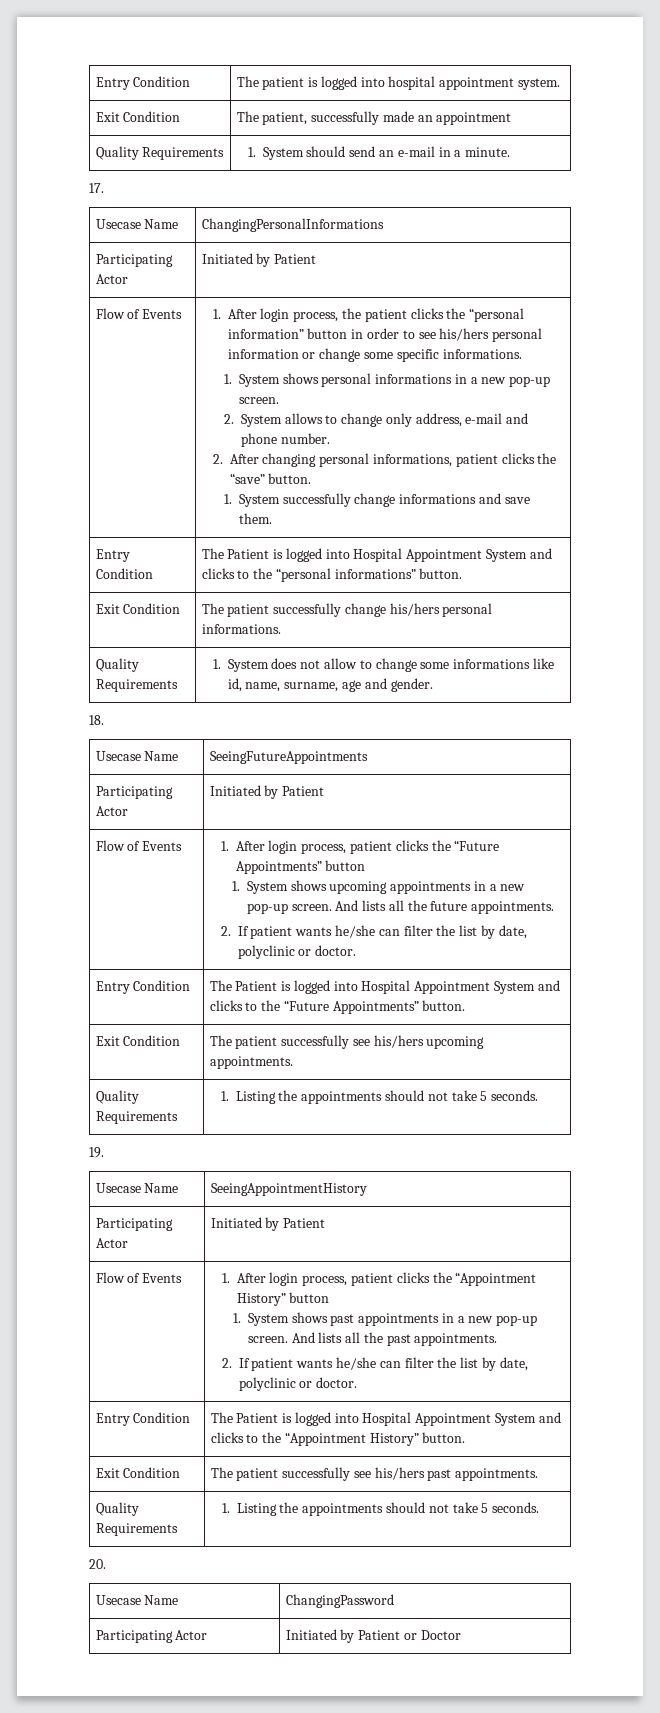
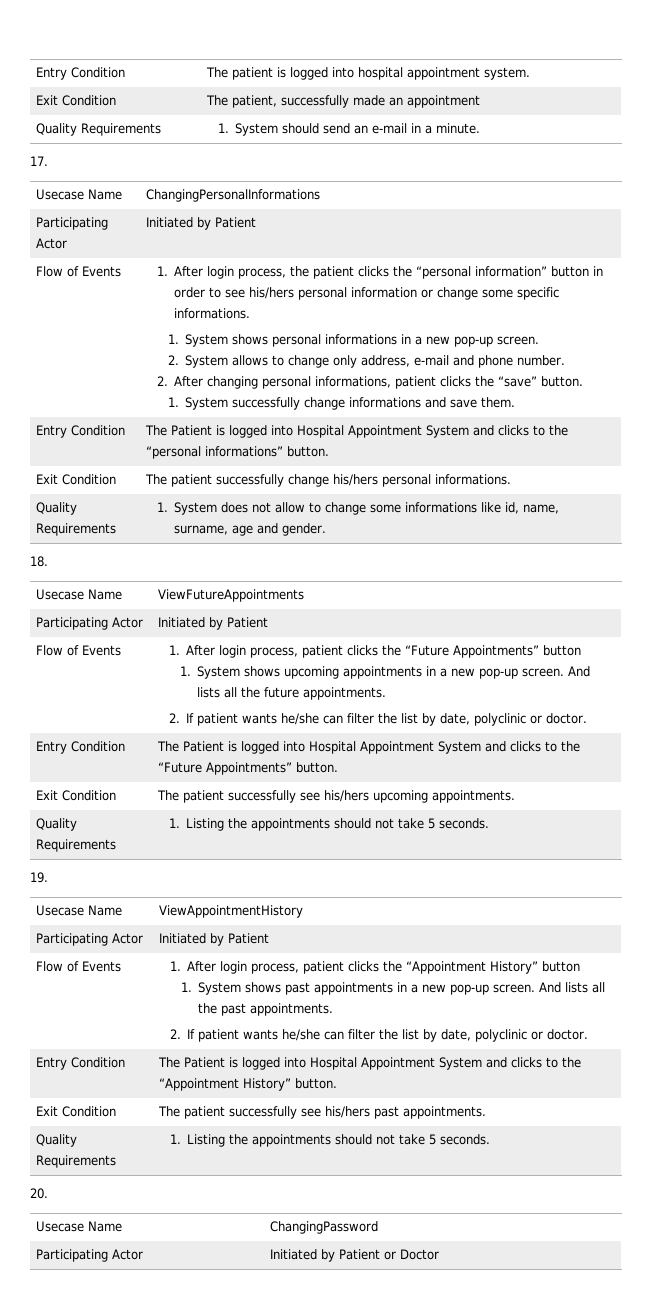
[209,751,368,764] SeeingFutureAppointments -> [158,589,305,602] ViewFutureAppointments
[210,1183,367,1196] SeeingAppointmentHistory -> [159,905,304,918] ViewAppointmentHistory

